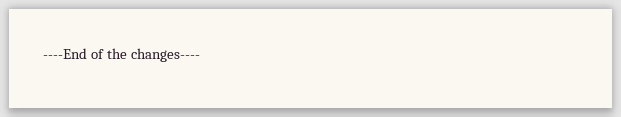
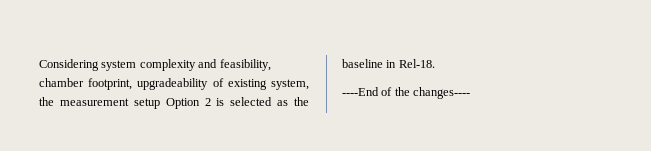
(43, 53) none -> [39,59,271,71] [39,78,309,90] [39,97,309,109] [342,59,435,68] Considering system complexity and feasibility, chamber footprint, upgradeability of existing system, the measurement setup Option 2 is selected as the baseline in Rel-18. //

